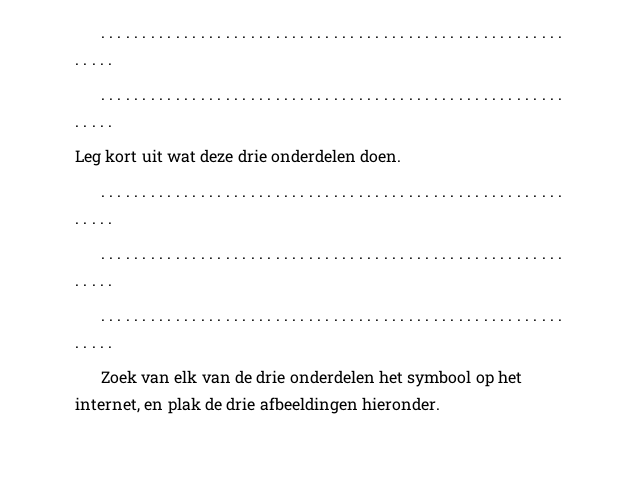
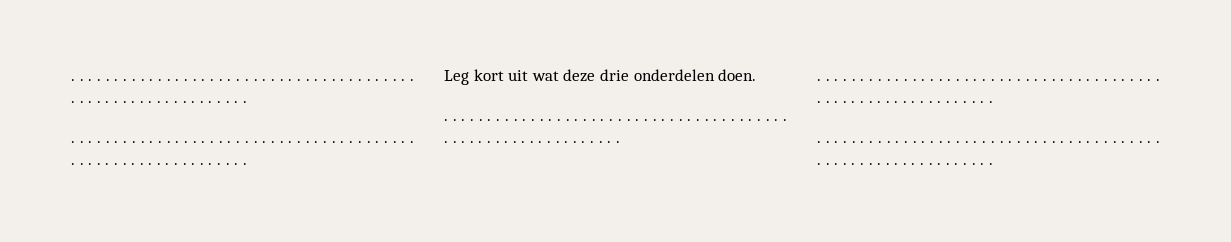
[100,370,522,387] [75,397,440,414] // Zoek van elk van de drie onderdelen het symbool op het internet, en plak de drie afbeeldingen hieronder. -> (993, 164) none

